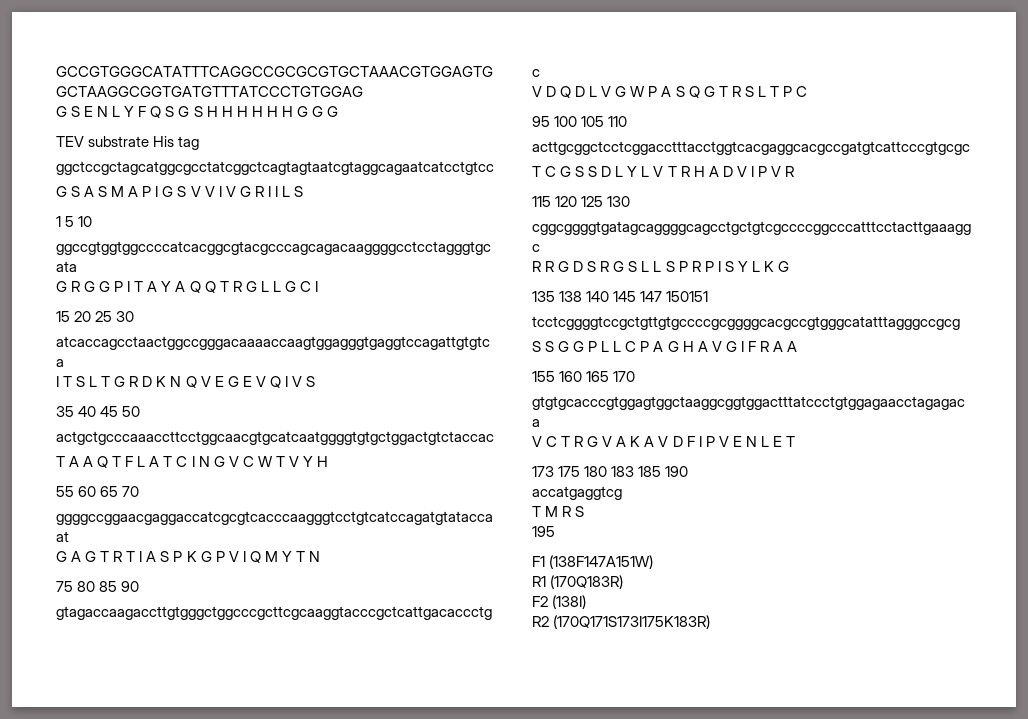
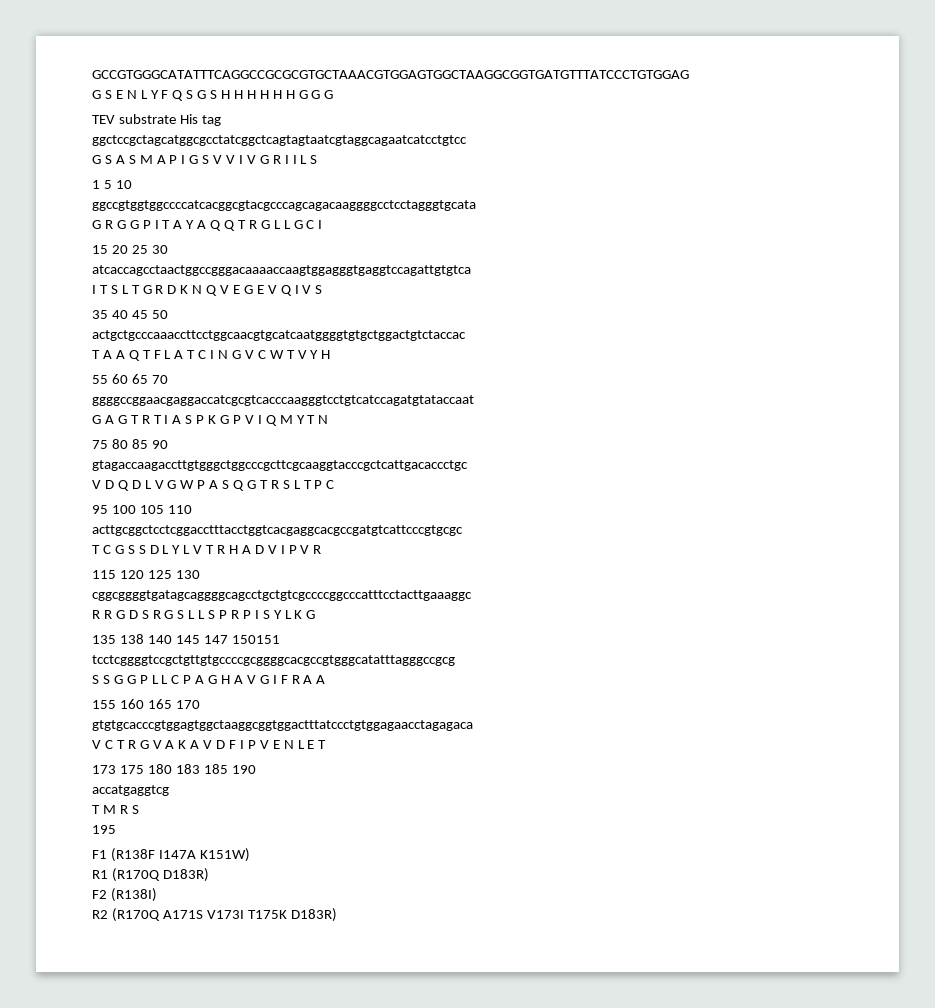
[549,555,654,569] (138F147A151W) -> [110,848,250,862] (R138F I147A K151W)
[550,575,624,589] (170Q183R) -> [111,868,209,882] (R170Q D183R)
[552,595,587,609] (138I) -> [110,888,157,902] (R138I)
[553,615,711,629] (170Q171S173I175K183R) -> [111,908,337,922] (R170Q A171S V173I T175K D183R)

